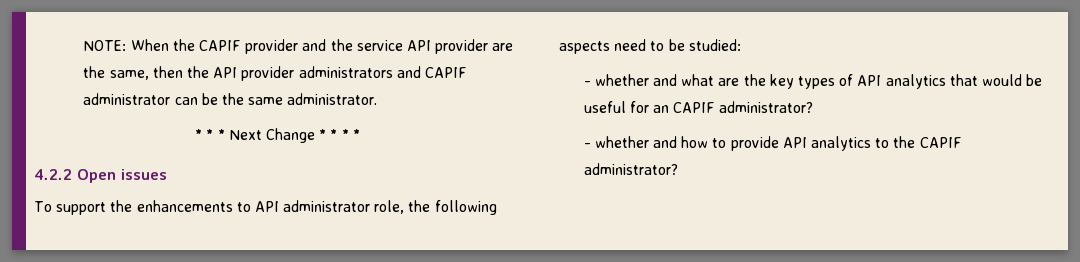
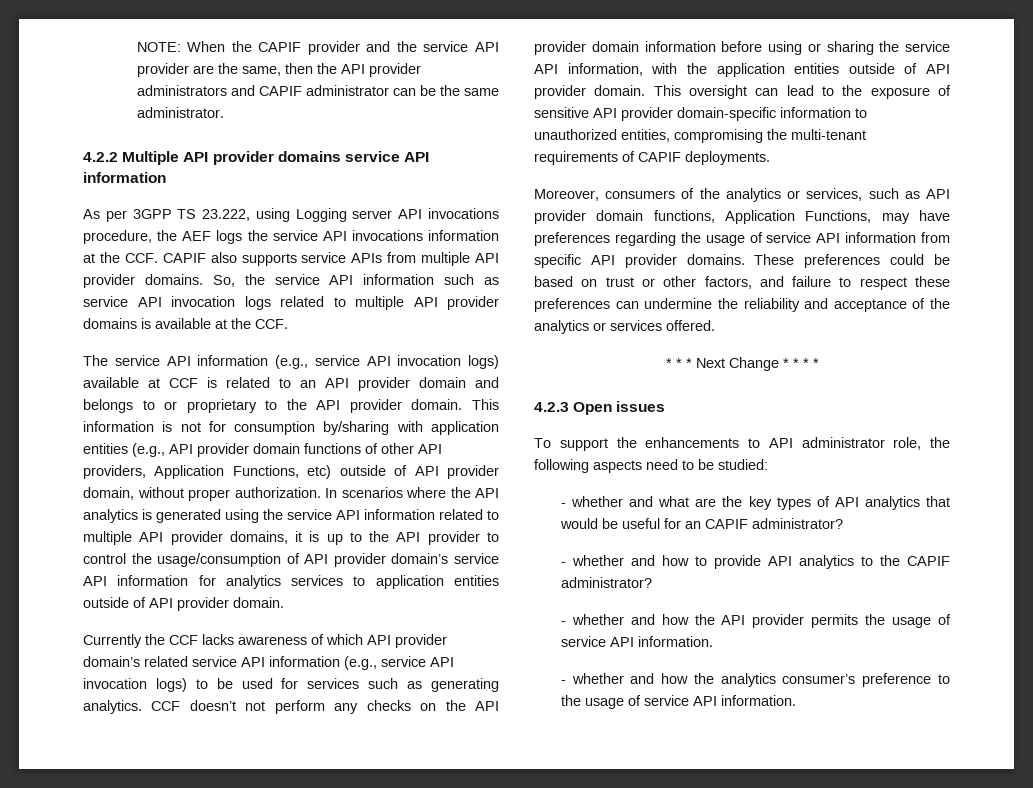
(378, 99) none -> [83,151,430,165] [83,172,166,183] [83,208,499,222] [83,230,499,244] [83,252,499,266] [83,274,499,288] [83,296,499,310] [83,318,288,329] [83,355,499,369] [83,377,499,391] [83,399,499,413] [83,421,499,435] [83,443,442,457] [83,465,500,479] [83,487,499,501] [83,509,499,523] [83,531,499,545] [83,553,499,567] [83,575,499,589] [83,597,284,611] [83,634,447,648] [83,656,454,670] [83,678,500,692] [83,700,500,714] [534,41,950,55] [534,63,950,77] [534,85,951,99] [534,107,867,121] [534,129,866,143] [534,151,770,165] [534,188,950,202] [534,210,950,224] [534,232,950,246] [534,254,950,268] [534,276,950,290] [534,298,950,312] [534,320,715,334] // 4.2.2 Multiple API provider domains service API information // As per 3GPP TS 23.222, using Logging server API invocations procedure, the AEF logs the service API invocations information at the CCF. CAPIF also supports service APIs from multiple API provider domains. So, the service API information such as service API invocation logs related to multiple API provider domains is available at the CCF. // The service API information (e.g., service API invocation logs) available at CCF is related to an API provider domain and belongs to or proprietary to the API provider domain. This information is not for consumption by/sharing with application entities (e.g., API provider domain functions of other API providers, Application Functions, etc) outside of API provider domain, without proper authorization. In scenarios where the API analytics is generated using the service API information related to multiple API provider domains, it is up to the API provider to control the usage/consumption of API provider domain’s service API information for analytics services to application entities outside of API provider domain. // Currently the CCF lacks awareness of which API provider domain’s related service API information (e.g., service API invocation logs) to be used for services such as generating analytics. CCF doesn’t not perform any checks on the API provider domain information before using or sharing the service API information, with the application entities outside of API provider domain. This oversight can lead to the exposure of sensitive API provider domain-specific information to unauthorized entities, compromising the multi-tenant requirements of CAPIF deployments. // Moreover, consumers of the analytics or services, such as API provider domain functions, Application Functions, may have preferences regarding the usage of service API information from specific API provider domains. These preferences could be based on trust or other factors, and failure to respect these preferences can undermine the reliability and acceptance of the analytics or services offered.
[34,169,72,180] 4.2.2 -> [534,402,569,412] 4.2.3
(678, 169) none -> [560,614,951,628] [560,636,713,647] [560,673,950,687] [560,695,796,709] // - whether and how the API provider permits the usage of service API information. // - whether and how the analytics consumer’s preference to the usage of service API information.

